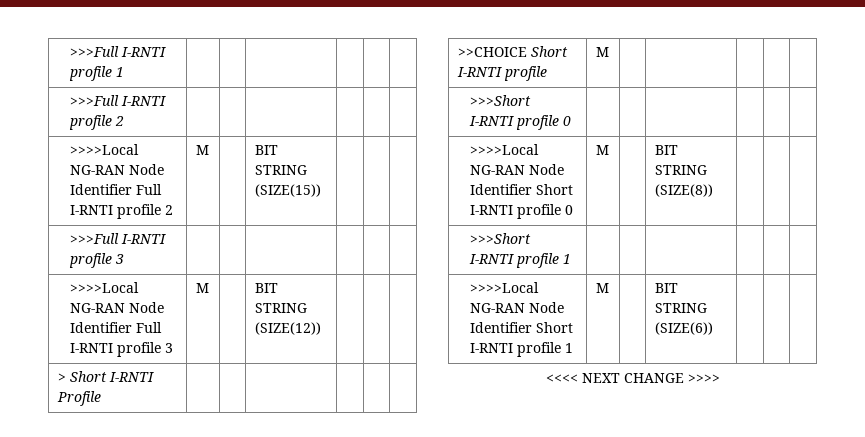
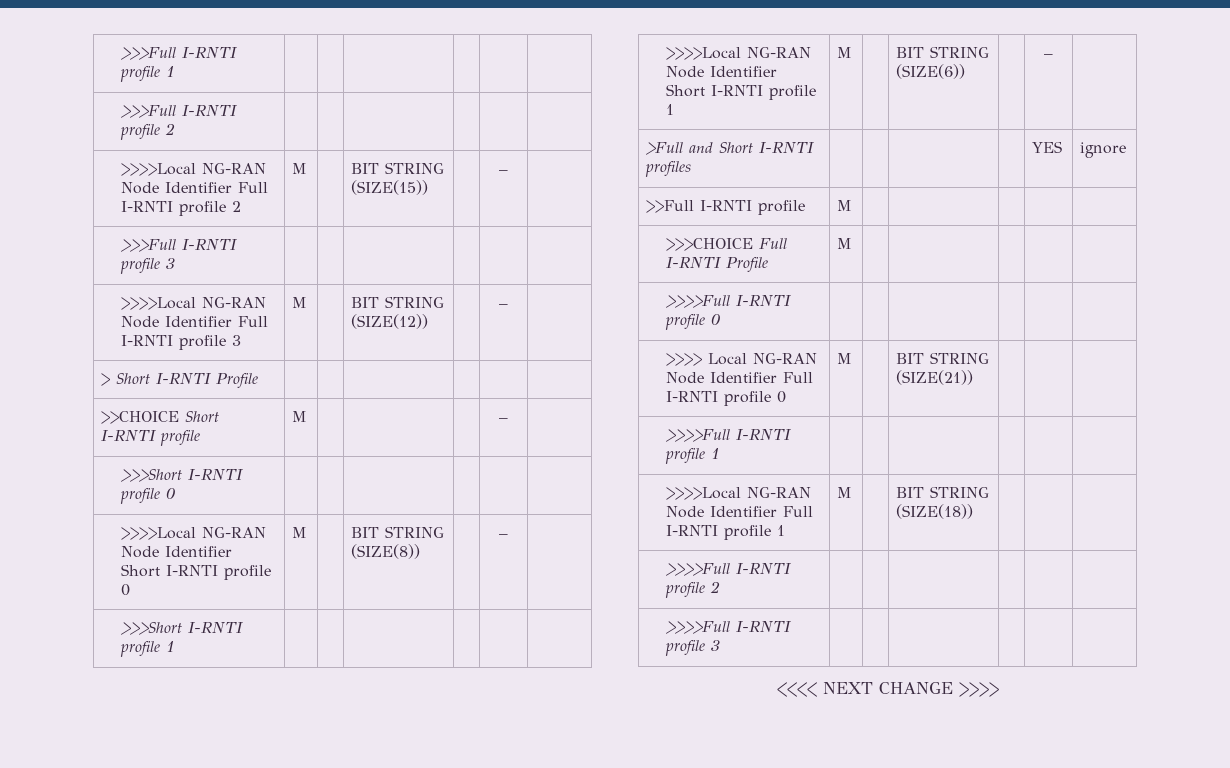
(321, 190) none -> [499,170,508,174] –
(321, 328) none -> [499,304,508,308] –
(609, 52) none -> [499,418,508,422] –
(713, 190) none -> [499,534,508,538] –
(713, 328) none -> [1044,54,1053,58] [646,142,816,155] [645,161,692,177] [1032,141,1063,153] [1080,142,1127,158] [646,200,806,215] [837,200,853,211] [666,238,788,251] [666,257,769,272] [837,238,853,249] [666,295,793,308] [665,314,721,330] [666,353,818,366] [666,372,814,384] [666,391,787,406] [837,353,853,364] [896,352,990,364] [896,370,974,385] [666,429,793,442] [665,448,721,464] [666,487,812,500] [666,506,814,518] [666,525,786,540] [837,487,853,498] [896,486,990,498] [896,504,974,519] [666,563,793,576] [665,581,721,598] [666,621,793,634] [665,640,721,656] | – | // >Full and Short I-RNTI profiles | | | | | YES | ignore // >>Full I-RNTI profile | M | | | | | // >>>CHOICE Full I-RNTI Profile | M | | | | | // >>>>Full I-RNTI profile 0 | | | | | | // >>>> Local NG-RAN Node Identifier Full I-RNTI profile 0 | M | | BIT STRING (SIZE(21)) | | | // >>>>Full I-RNTI profile 1 | | | | | | // >>>>Local NG-RAN Node Identifier Full I-RNTI profile 1 | M | | BIT STRING (SIZE(18)) | | | // >>>>Full I-RNTI profile 2 | | | | | | // >>>>Full I-RNTI profile 3 | | | |

